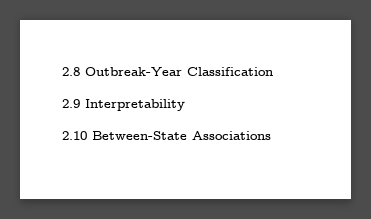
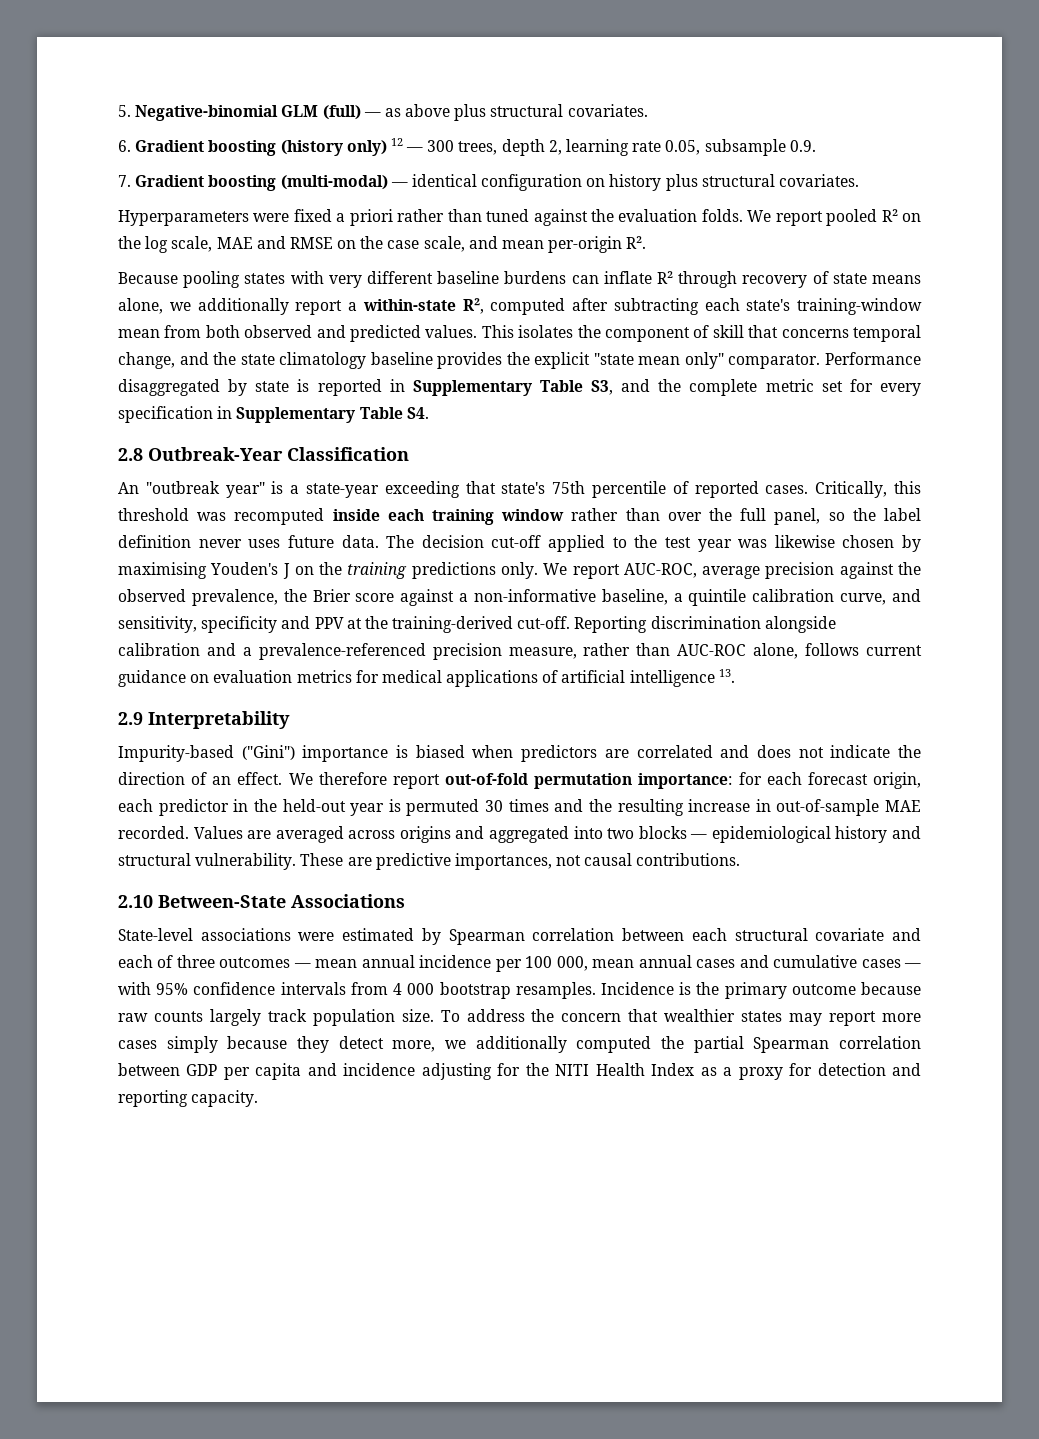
[62,67,273,76] [62,99,185,111] [62,131,271,140] 2.8 Outbreak-Year Classification // 2.9 Interpretability // 2.10 Between-State Associations -> [118,104,648,121] [118,138,403,156] [406,139,816,156] [118,174,860,191] [118,209,921,226] [118,236,647,253] [118,271,922,288] [118,298,922,315] [118,325,921,342] [118,352,922,369] [118,379,921,396] [118,406,429,423] [118,447,409,461] [118,481,921,498] [118,508,922,525] [118,535,921,552] [118,562,922,579] [118,589,921,606] [118,616,836,633] [118,643,922,660] [118,669,735,687] [118,711,290,729] [118,745,922,762] [118,772,922,789] [118,799,921,816] [118,826,921,843] [118,853,741,870] [118,894,405,908] [118,928,922,945] [118,955,922,972] [118,982,921,999] [118,1009,921,1026] [118,1036,921,1053] [118,1063,922,1080] [118,1090,259,1107] 5. Negative-binomial GLM (full) — as above plus structural covariates. // 6. Gradient boosting (history only) 12 — 300 trees, depth 2, learning rate 0.05, subsample 0.9. // 7. Gradient boosting (multi-modal) — identical configuration on history plus structural covariates. // Hyperparameters were fixed a priori rather than tuned against the evaluation folds. We report pooled R² on the log scale, MAE and RMSE on the case scale, and mean per-origin R². // Because pooling states with very different baseline burdens can inflate R² through recovery of state means alone, we additionally report a within-state R², computed after subtracting each state's training-window mean from both observed and predicted values. This isolates the component of skill that concerns temporal change, and the state climatology baseline provides the explicit "state mean only" comparator. Performance disaggregated by state is reported in Supplementary Table S3, and the complete metric set for every specification in Supplementary Table S4. // 2.8 Outbreak-Year Classification // An "outbreak year" is a state-year exceeding that state's 75th percentile of reported cases. Critically, this threshold was recomputed inside each training window rather than over the full panel, so the label definition never uses future data. The decision cut-off applied to the test year was likewise chosen by maximising Youden's J on the training predictions only. We report AUC-ROC, average precision against the observed prevalence, the Brier score against a non-informative baseline, a quintile calibration curve, and sensitivity, specificity and PPV at the training-derived cut-off. Reporting discrimination alongside calibration and a prevalence-referenced precision measure, rather than AUC-ROC alone, follows current guidance on evaluation metrics for medical applications of artificial intelligence 13. // 2.9 Interpretability // Impurity-based ("Gini") importance is biased when predictors are correlated and does not indicate the direction of an effect. We therefore report out-of-fold permutation importance: for each forecast origin, each predictor in the held-out year is permuted 30 times and the resulting increase in out-of-sample MAE recorded. Values are averaged across origins and aggregated into two blocks — epidemiological history and structural vulnerability. These are predictive importances, not causal contributions. // 2.10 Between-State Associations // State-level associations were estimated by Spearman correlation between each structural covariate and each of three outcomes — mean annual incidence per 100 000, mean annual cases and cumulative cases — with 95% confidence intervals from 4 000 bootstrap resamples. Incidence is the primary outcome because raw counts largely track population size. To address the concern that wealthier states may report more cases simply because they detect more, we additionally computed the partial Spearman correlation between GDP per capita and incidence adjusting for the NITI Health Index as a proxy for detection and reporting capacity.

